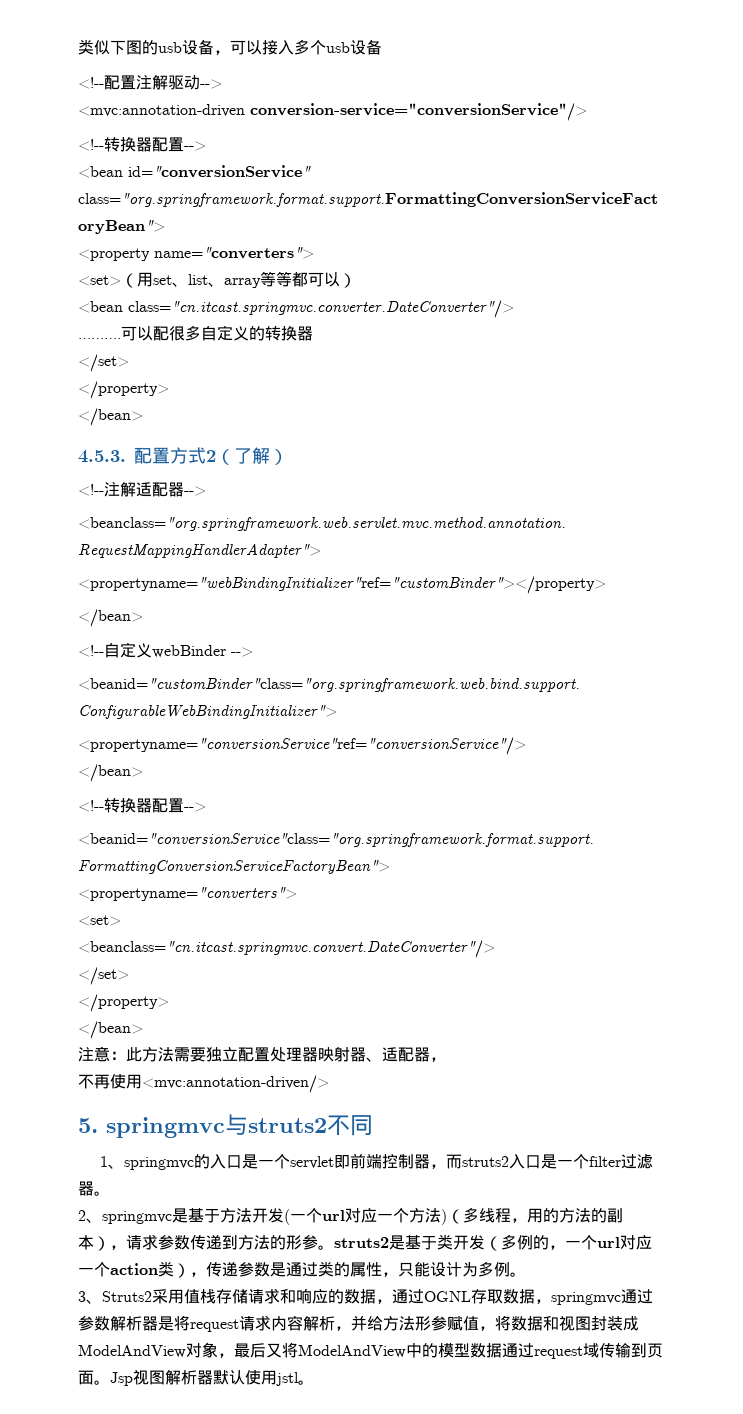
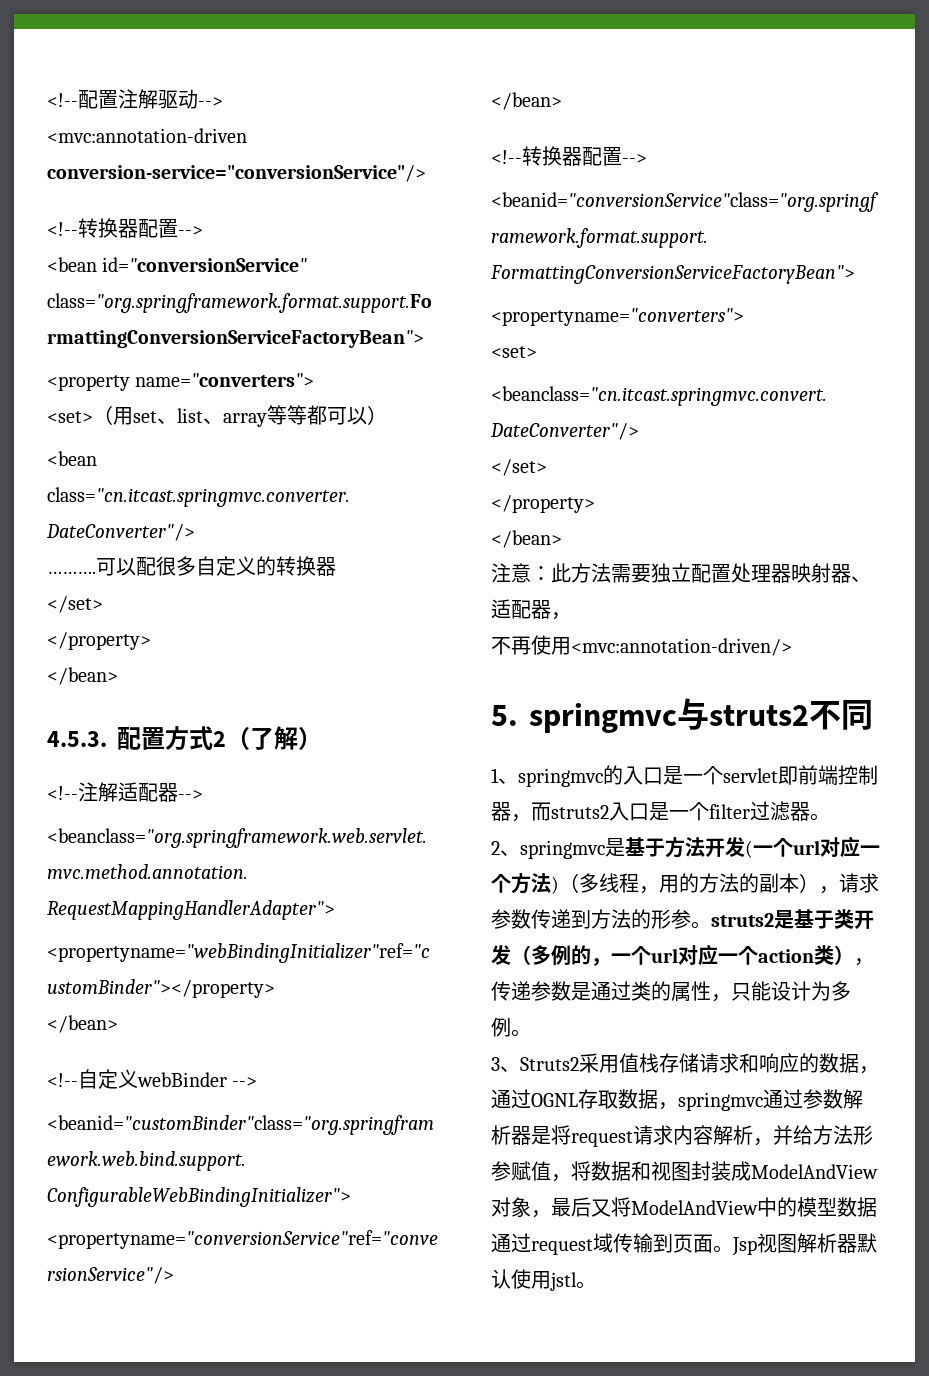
[78,39,382,55] 类似下图的usb设备，可以接入多个usb设备 // -> (47, 100) none

